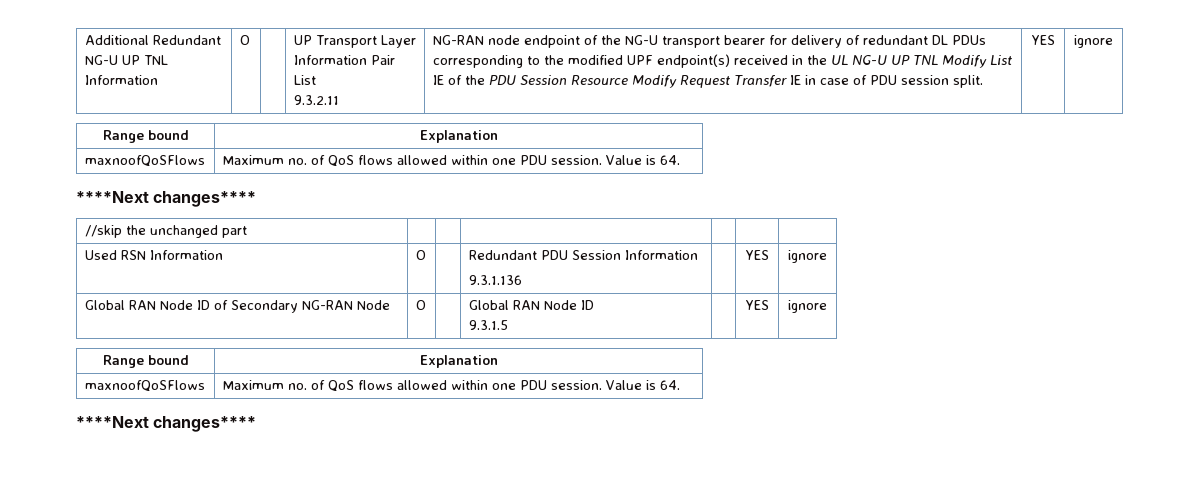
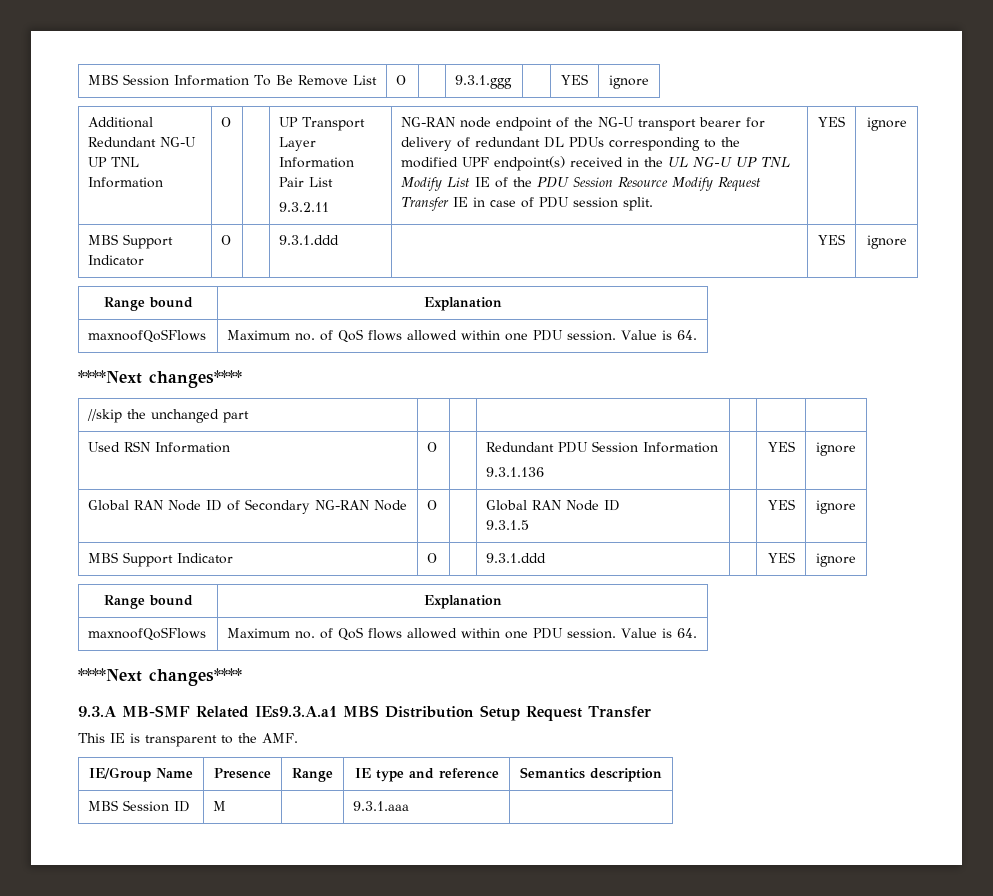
(84, 40) none -> [88,74,378,86] [396,75,407,85] [455,75,513,89] [561,74,588,85] [609,75,649,89] MBS Session Information To Be Remove List | O | | 9.3.1.ggg | | YES | ignore //
(1113, 41) none -> [88,234,174,249] [88,255,145,266] [221,235,232,245] [279,235,340,245] [818,234,845,245] [866,235,907,249] // MBS Support Indicator | O | | 9.3.1.ddd | | YES | ignore
(827, 306) none -> [88,552,234,567] [427,553,438,563] [486,553,547,563] [767,552,795,563] [816,553,856,567] // MBS Support Indicator | O | | 9.3.1.ddd | | YES | ignore
(257, 424) none -> [78,705,651,721] [78,733,298,747] [89,767,193,782] [214,768,271,779] [292,768,333,782] [354,768,499,782] [520,767,662,782] [88,800,191,812] [213,801,227,811] [353,801,410,811] // 9.3.A MB-SMF Related IEs9.3.A.a1 MBS Distribution Setup Request Transfer // This IE is transparent to the AMF. // IE/Group Name | Presence | Range | IE type and reference | Semantics description // MBS Session ID | M | | 9.3.1.aaa |

